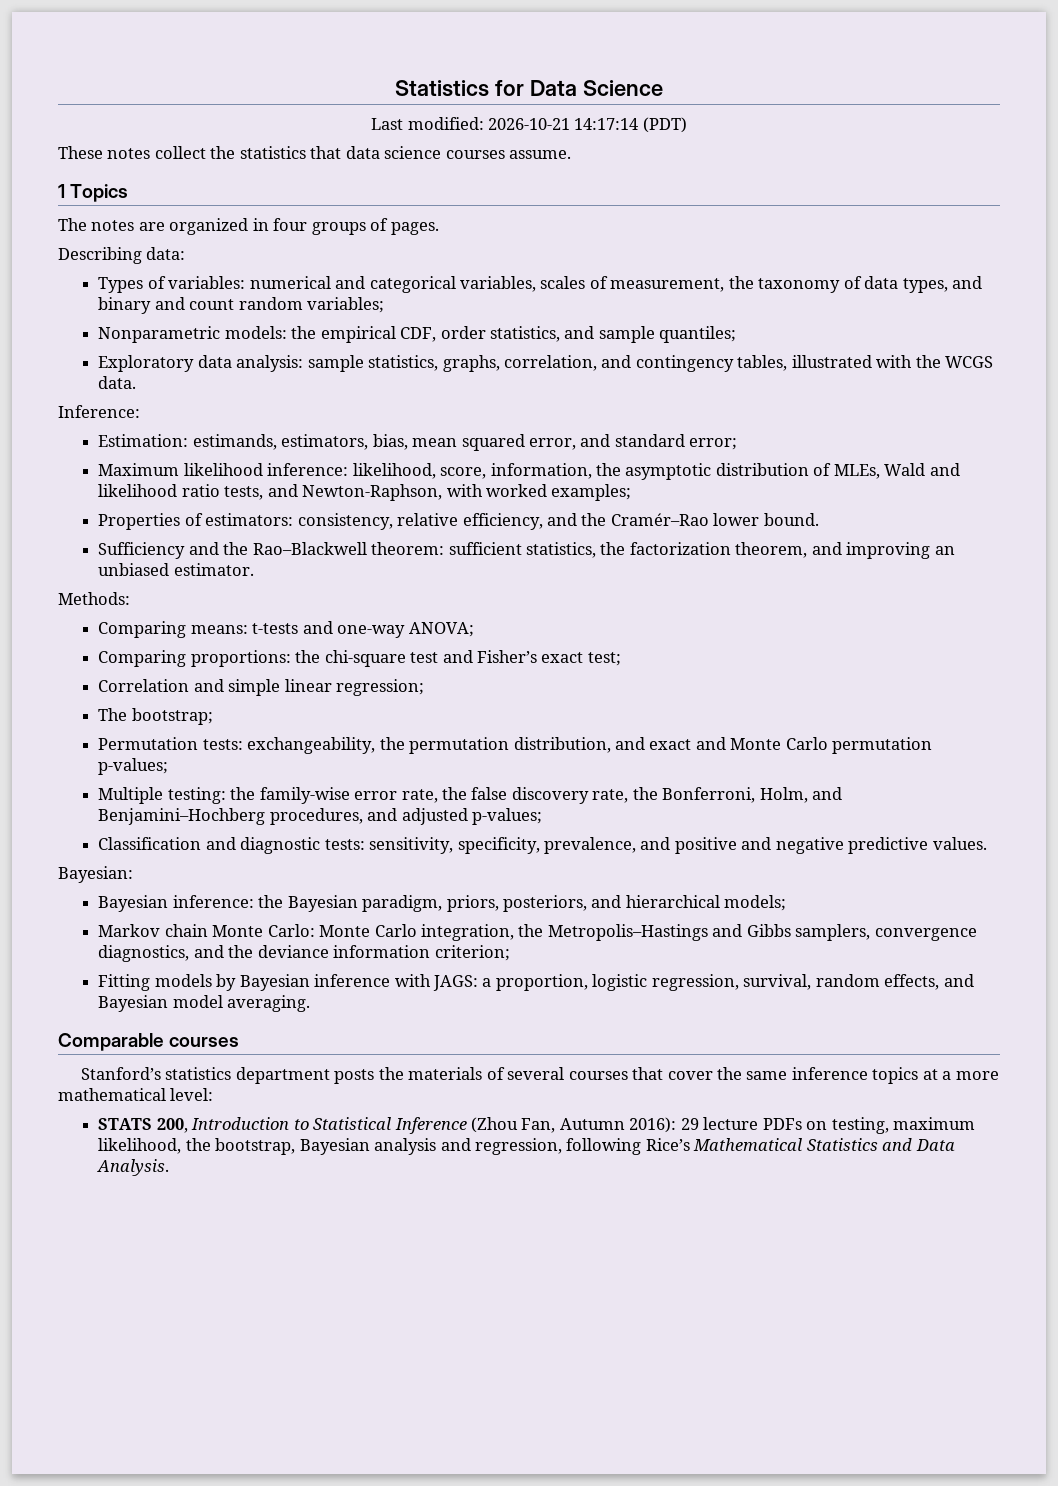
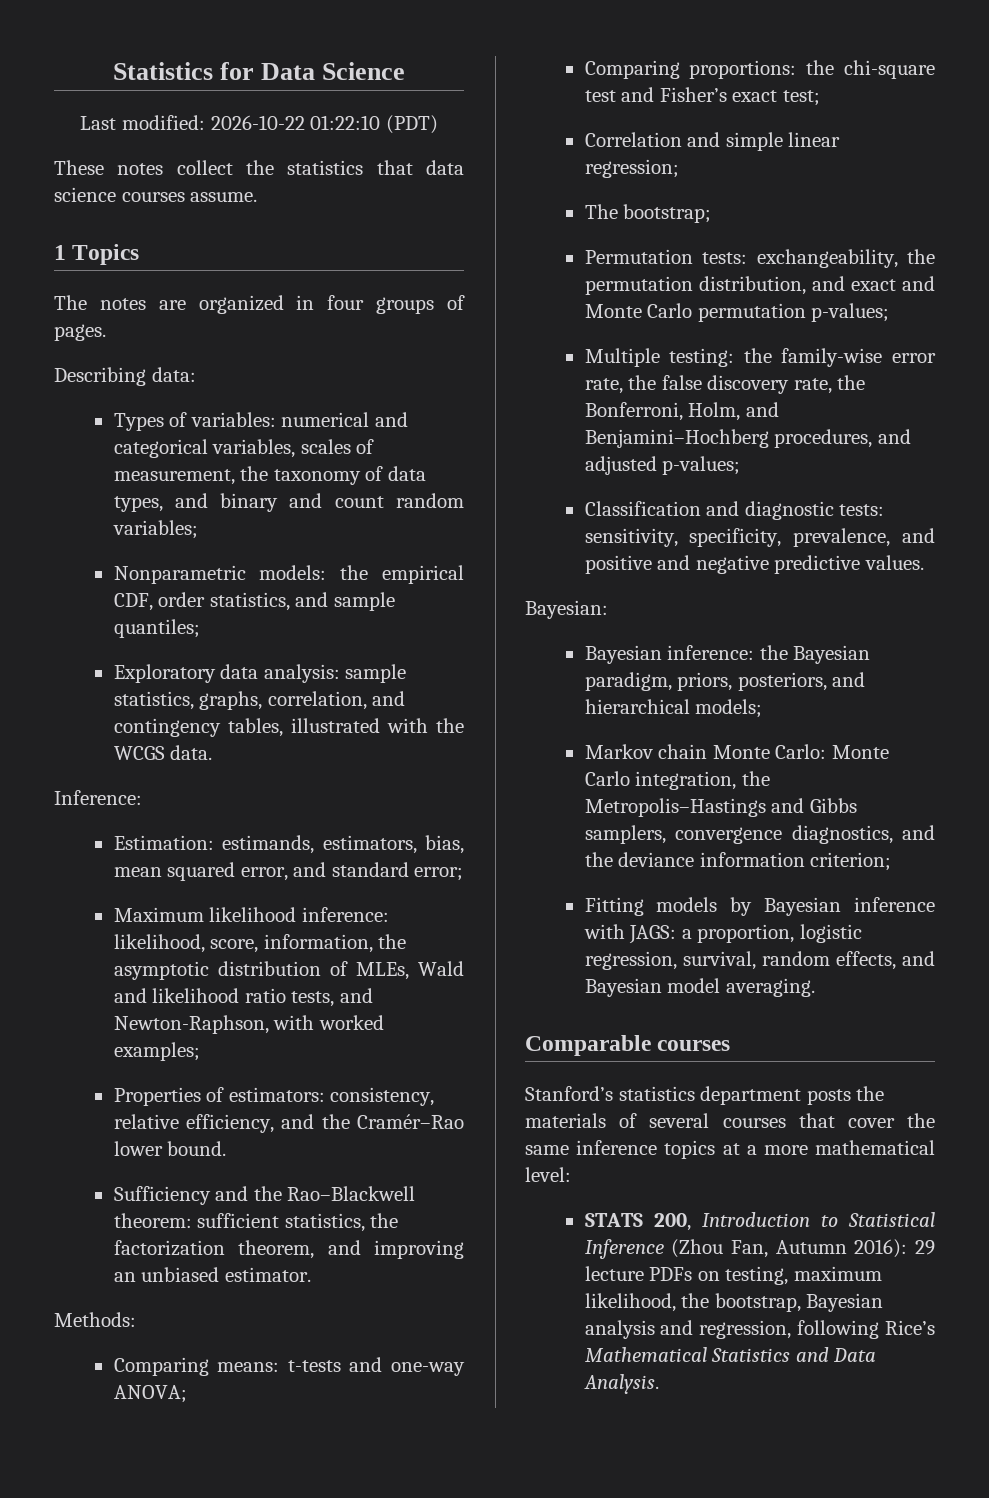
[488,118,639,130] 2026-10-21 14:17:14 -> [210,115,381,130] 2026-10-22 01:22:10

